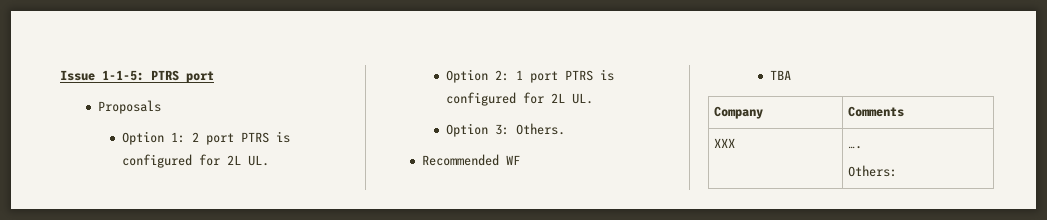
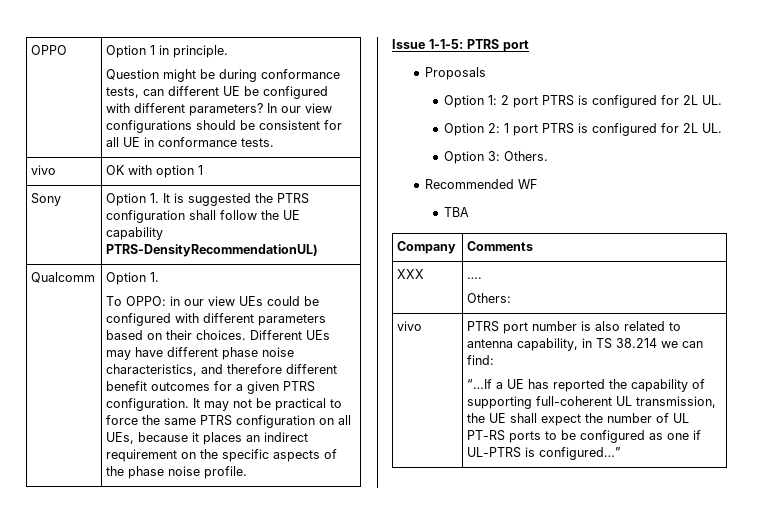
(60, 75) none -> [31,45,68,55] [106,45,229,58] [106,69,341,82] [106,86,329,99] [106,103,333,116] [106,120,343,133] [106,137,275,147] [31,165,57,175] [106,165,204,178] [31,193,62,206] [106,193,310,206] [106,210,301,223] [106,227,164,240] [106,244,319,257] [31,272,96,283] [106,272,160,285] [106,296,320,306] [106,313,327,326] [106,330,331,340] [106,347,295,360] [106,364,338,376] [106,381,316,394] [106,398,343,411] [106,415,352,428] [106,432,309,445] [106,449,338,462] [106,466,248,479] OPPO | Option 1 in principle. // Question might be during conformance tests, can different UE be configured with different parameters? In our view configurations should be consistent for all UE in conformance tests. // vivo | OK with option 1 // Sony | Option 1. It is suggested the PTRS configuration shall follow the UE capability PTRS-DensityRecommendationUL) // Qualcomm | Option 1. // To OPPO: in our view UEs could be configured with different parameters based on their choices. Different UEs may have different phase noise characteristics, and therefore different benefit outcomes for a given PTRS configuration. It may not be practical to force the same PTRS configuration on all UEs, because it places an indirect requirement on the specific aspects of the phase noise profile. //
(898, 171) none -> [397,321,423,331] [467,321,682,334] [467,338,704,351] [467,355,495,365] [467,379,706,392] [467,396,717,409] [467,413,690,426] [467,430,702,443] [467,447,622,460] // vivo | PTRS port number is also related to antenna capability, in TS 38.214 we can find: // “…If a UE has reported the capability of supporting full-coherent UL transmission, the UE shall expect the number of UL PT-RS ports to be configured as one if UL-PTRS is configured…”

